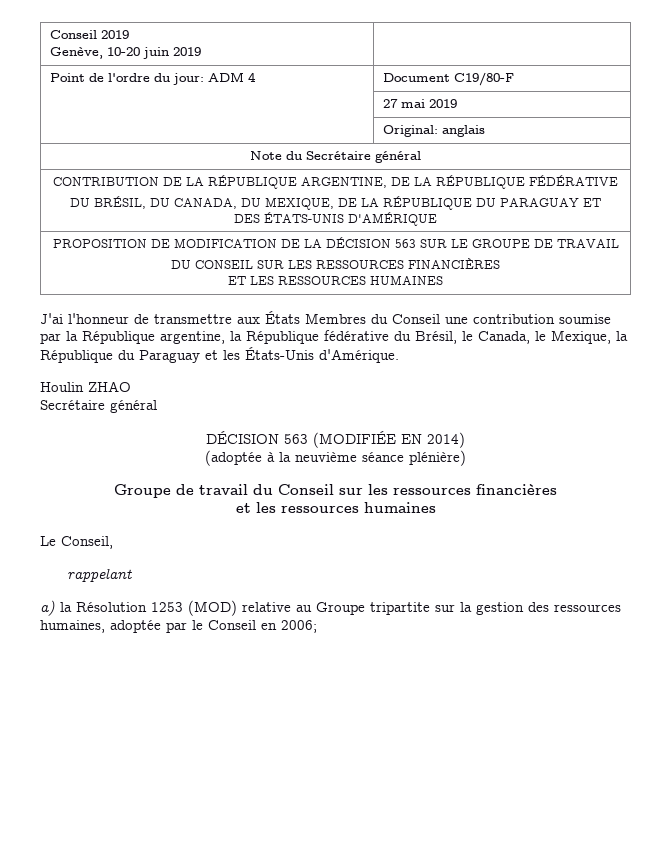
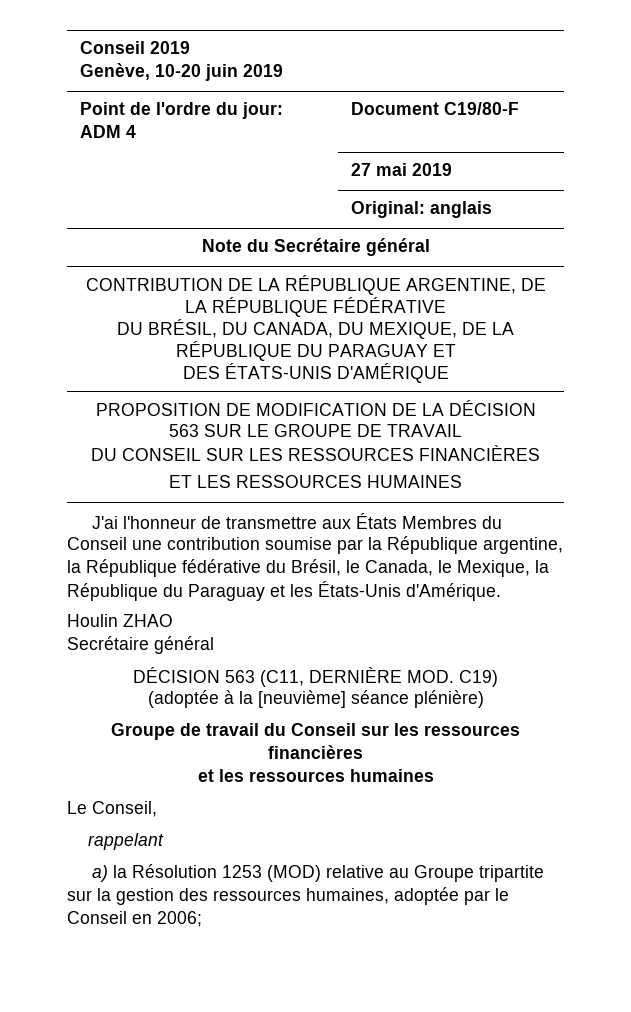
[313,431,465,448] (MODIFIÉE EN 2014) -> [260,667,498,687] (C11, DERNIÈRE MOD. C19)
[295,452,357,462] neuvième -> [257,690,346,708] [neuvième]

